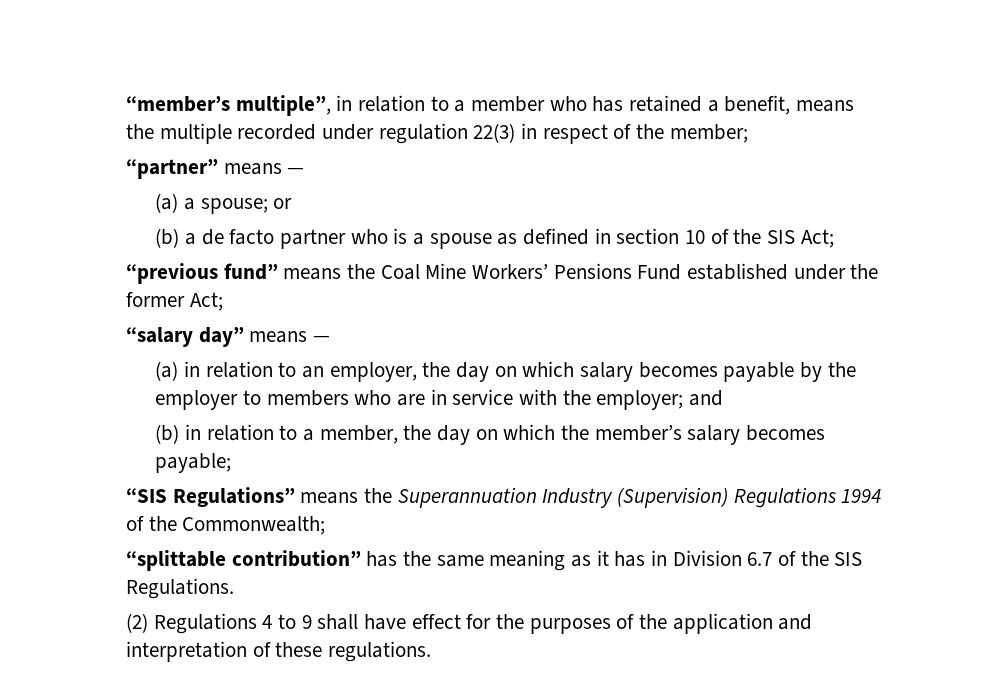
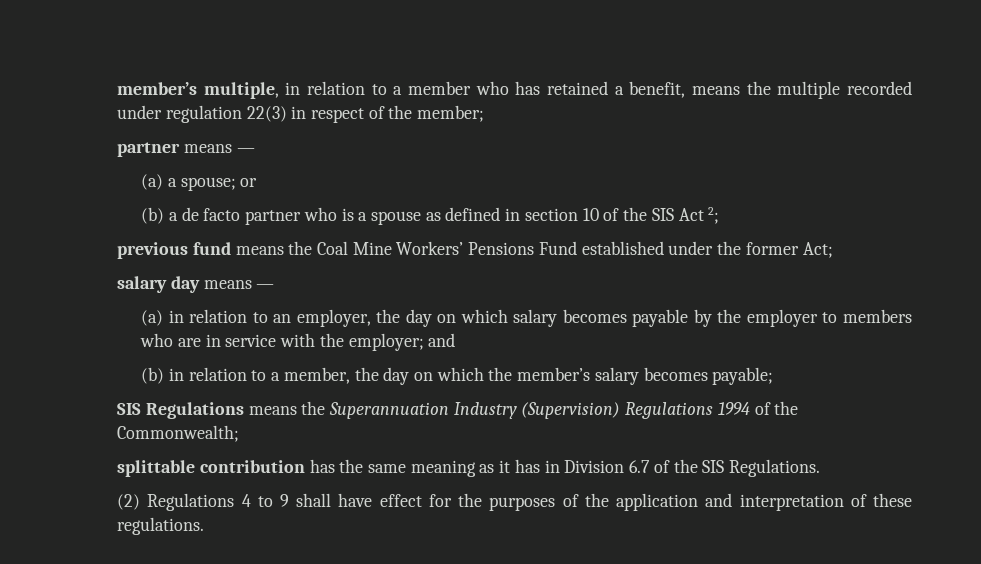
[125,95,331,116] “member’s multiple”, -> [117,82,279,99] member’s multiple,
[125,159,218,179] “partner” -> [117,142,181,157] partner
[800,229,834,248] [125,263,278,284] Act; // “previous fund” -> [678,207,720,224] [117,242,231,259] Act 2; // previous fund
[125,327,244,347] “salary day” -> [117,276,200,293] salary day
[125,487,295,507] “SIS Regulations” -> [117,402,244,419] SIS Regulations
[125,550,361,571] “splittable contribution” -> [117,460,305,477] splittable contribution

